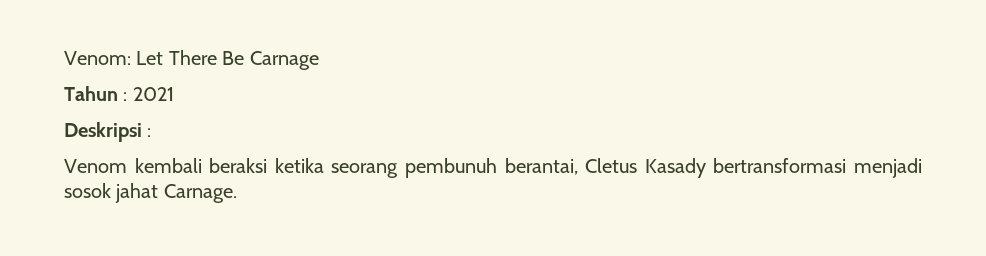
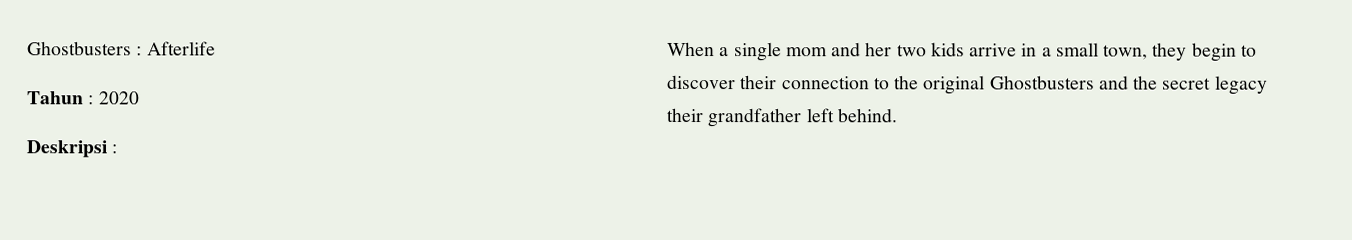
[64,50,319,70] Venom: Let There Be Carnage -> [27,41,216,56] Ghostbusters : Afterlife
[132,87,174,101] 2021 -> [98,91,140,105] 2020
[64,158,923,178] [64,183,237,203] Venom kembali beraksi ketika seorang pembunuh berantai, Cletus Kasady bertransformasi menjadi sosok jahat Carnage. -> [667,41,1257,62] [667,74,1268,95] [666,107,898,128] When a single mom and her two kids arrive in a small town, they begin to discover their connection to the original Ghostbusters and the secret legacy their grandfather left behind.

